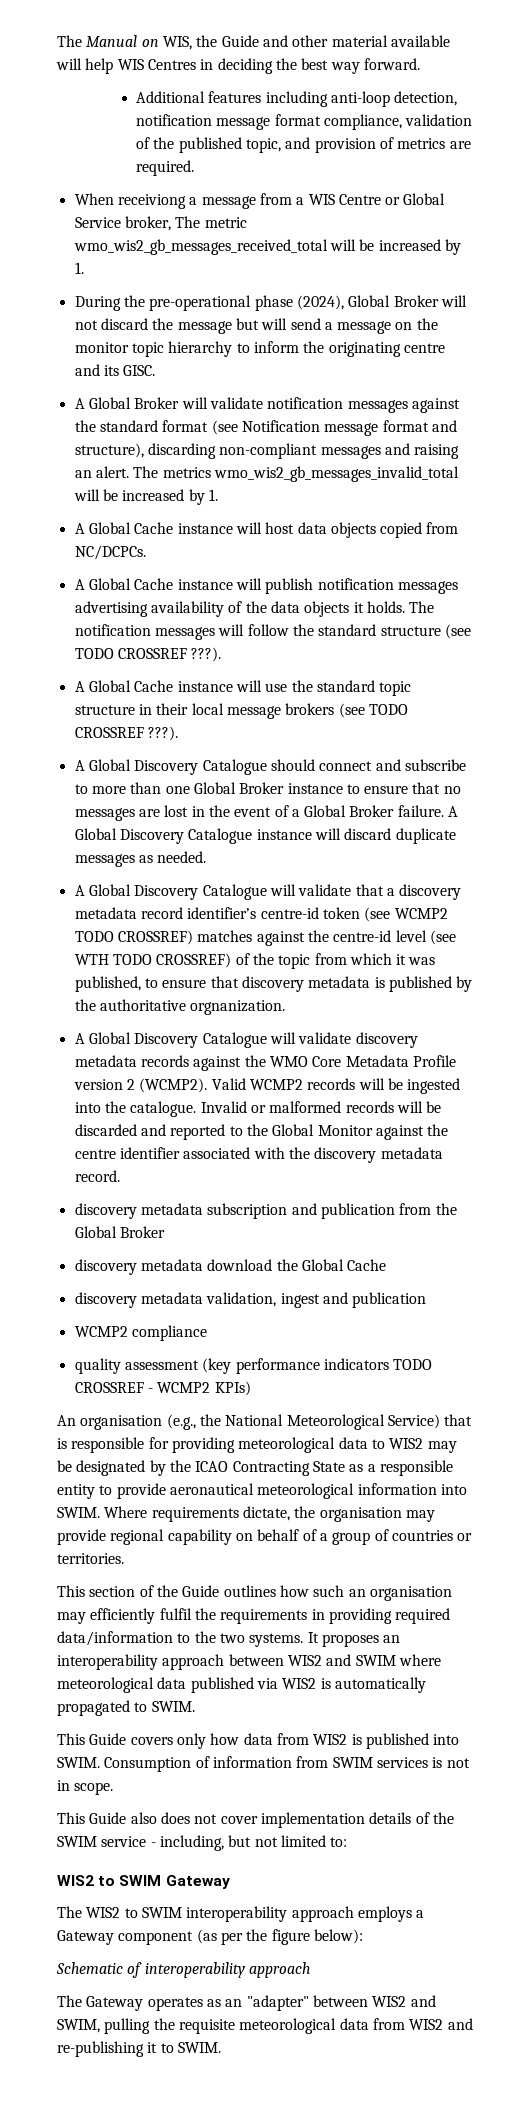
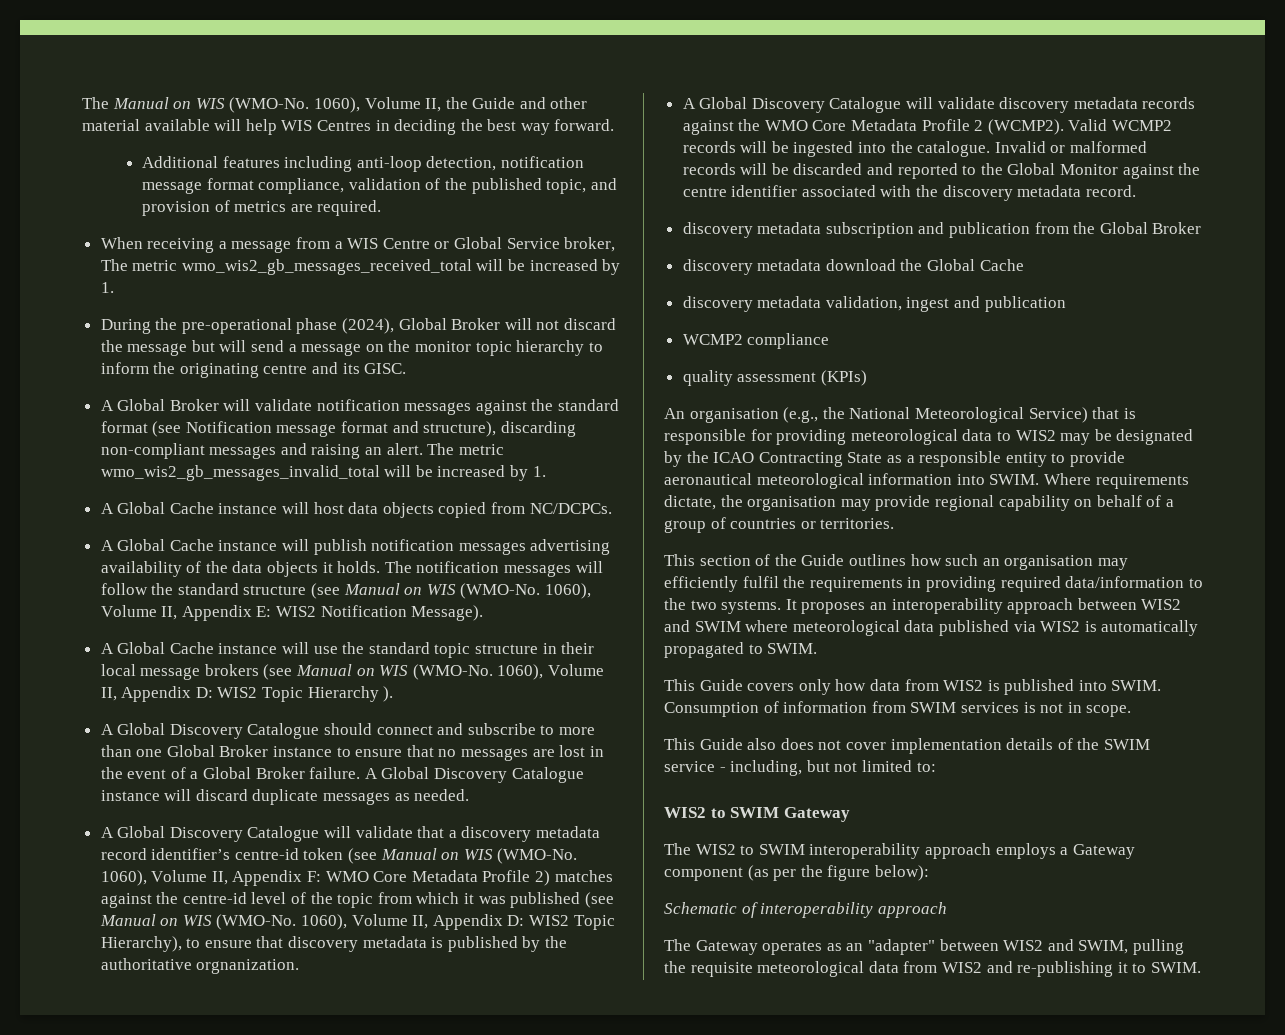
[162,36,192,50] WIS, -> [195,97,442,113] WIS (WMO-No. 1060), Volume II,
[117,194,186,209] receiviong -> [147,238,215,253] receiving
[162,467,211,478] metrics -> [458,444,504,455] metric
[74,647,222,662] TODO CROSSREF ???). -> [343,583,592,599] [100,605,484,621] Manual on WIS (WMO-No. 1060), Volume II, Appendix E: WIS2 Notification Message).
[368,704,408,715] [74,726,178,741] TODO CROSSREF ???). -> [296,664,605,680] [100,686,394,702] Manual on WIS (WMO-No. 1060), Volume II, Appendix D: WIS2 Topic Hierarchy ).
[394,908,448,919] [74,930,193,945] WCMP2 TODO CROSSREF) -> [380,848,578,864] [100,870,551,886] Manual on WIS (WMO-No. 1060), Volume II, Appendix F: WMO Core Metadata Profile 2)
[429,930,456,945] [74,953,232,968] (see WTH TODO CROSSREF) -> (287, 898) none
[74,976,141,992] published, -> [510,892,614,908] [99,914,615,930] [100,936,182,952] published (see Manual on WIS (WMO-No. 1060), Volume II, Appendix D: WIS2 Topic Hierarchy),
[73,1079,123,1090] version -> (970, 125) none
[202,1358,433,1374] [74,1381,251,1396] (key performance indicators TODO CROSSREF - WCMP2 KPIs) -> [820,370,867,386] (KPIs)

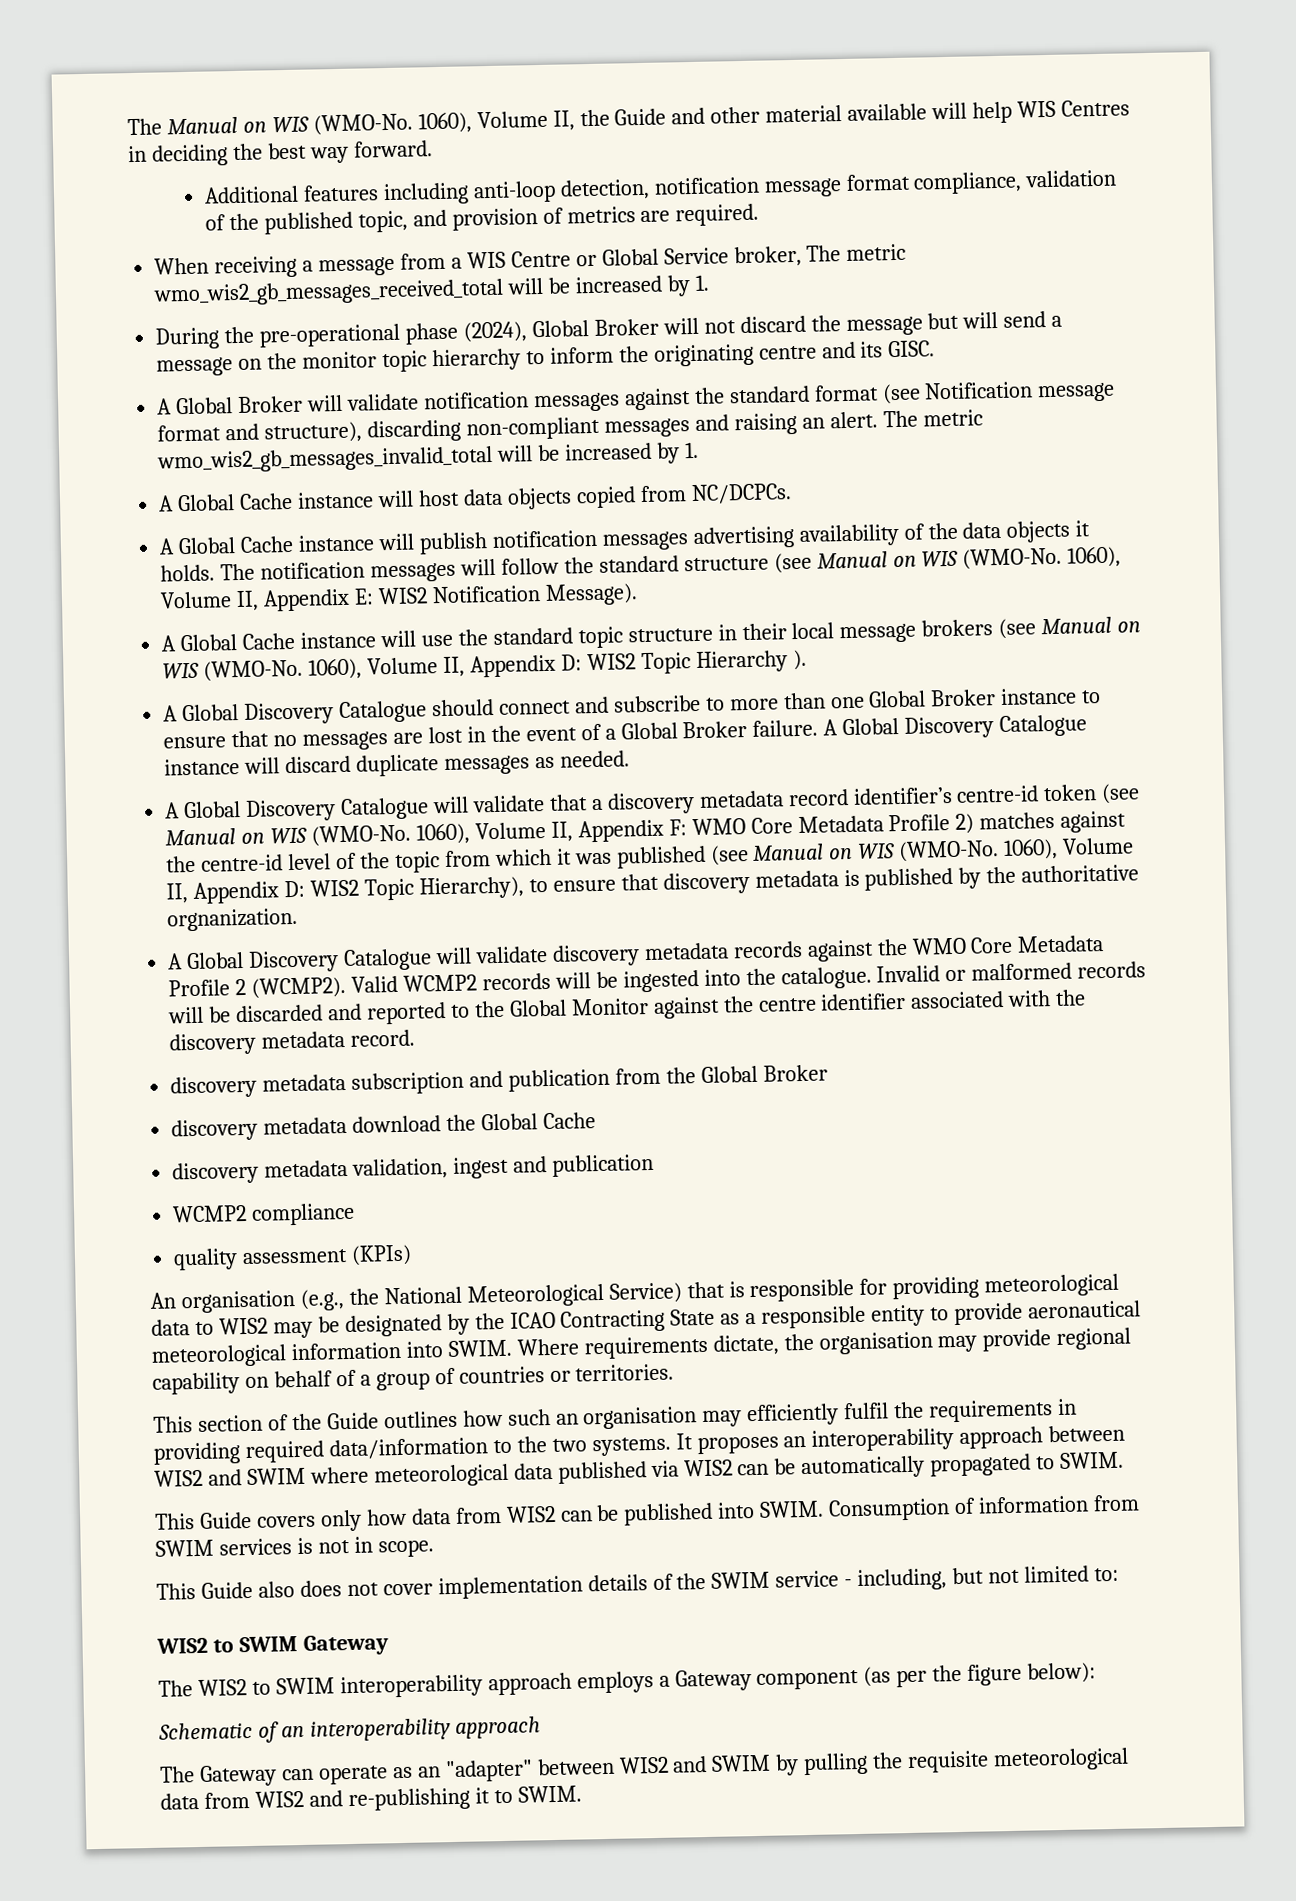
[1084,621,1097,632] is -> [737,1458,797,1476] can be
[987,680,1000,691] is -> [560,1504,620,1522] can be
(758, 910) none -> [280,1725,305,1738] an
[762,941,823,955] operates -> [281,1765,388,1785] can operate
[1078,940,1129,954] SWIM, -> [711,1754,800,1776] SWIM by

